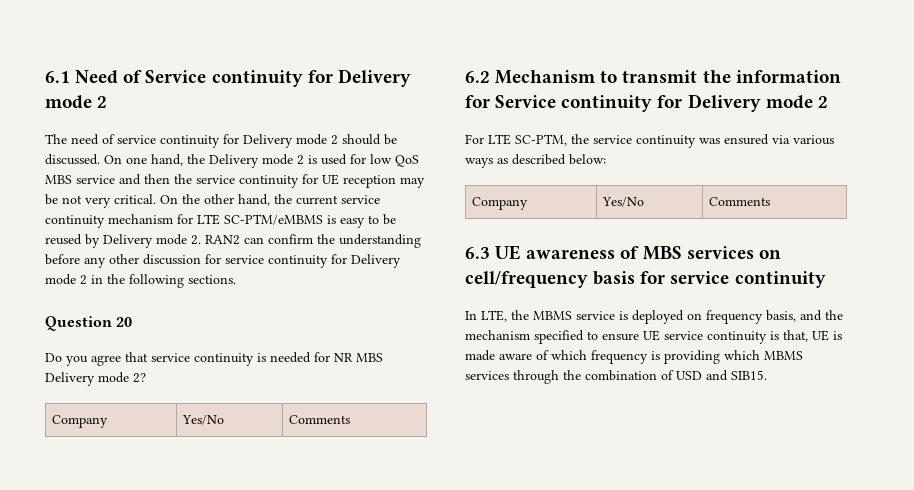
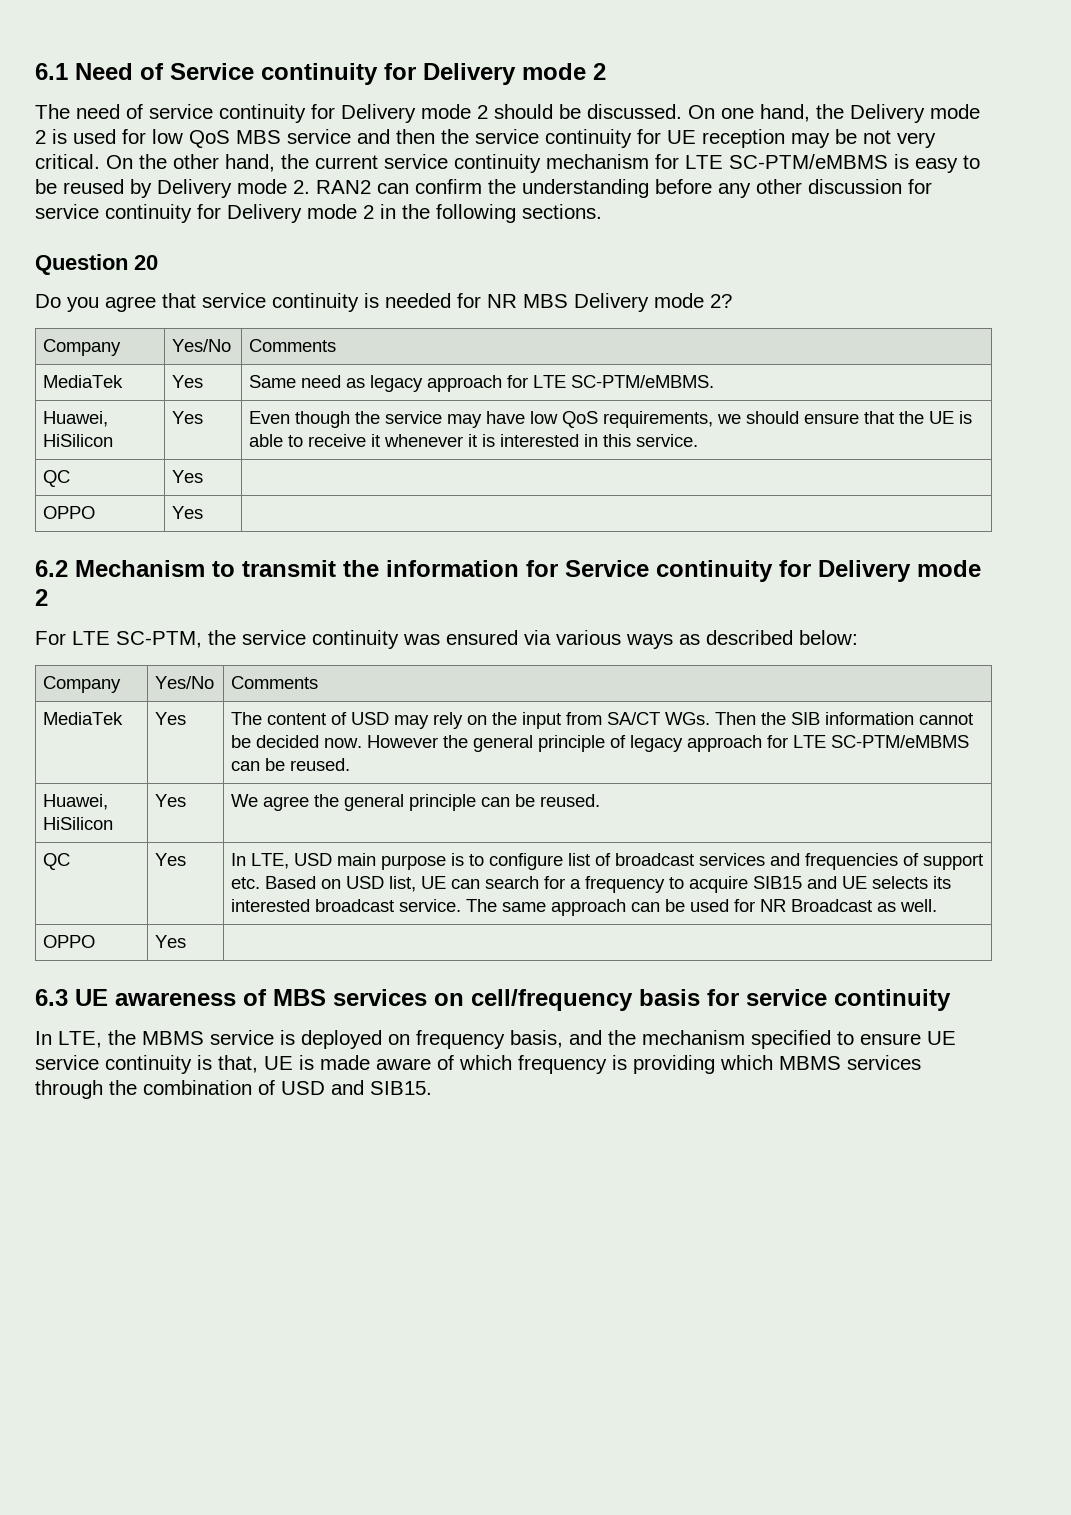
(351, 419) none -> [43,375,124,388] [172,375,204,388] [249,375,715,392] [43,411,109,427] [43,434,114,447] [172,411,204,424] [249,411,973,428] [249,434,699,447] [43,470,71,487] [172,470,204,483] [43,506,96,519] [172,506,204,519] // MediaTek | Yes | Same need as legacy approach for LTE SC-PTM/eMBMS. // Huawei, HiSilicon | Yes | Even though the service may have low QoS requirements, we should ensure that the UE is able to receive it whenever it is interested in this service. // QC | Yes | // OPPO | Yes |
(771, 201) none -> [43,712,124,725] [155,712,187,725] [231,712,974,729] [231,735,970,752] [231,758,351,771] [43,794,109,810] [43,817,114,830] [155,794,187,807] [231,794,601,811] [43,853,71,870] [155,853,187,866] [231,853,984,870] [231,876,952,893] [231,899,938,916] [43,935,96,948] [155,935,187,948] // MediaTek | Yes | The content of USD may rely on the input from SA/CT WGs. Then the SIB information cannot be decided now. However the general principle of legacy approach for LTE SC-PTM/eMBMS can be reused. // Huawei, HiSilicon | Yes | We agree the general principle can be reused. // QC | Yes | In LTE, USD main purpose is to configure list of broadcast services and frequencies of support etc. Based on USD list, UE can search for a frequency to acquire SIB15 and UE selects its interested broadcast service. The same approach can be used for NR Broadcast as well. // OPPO | Yes |

